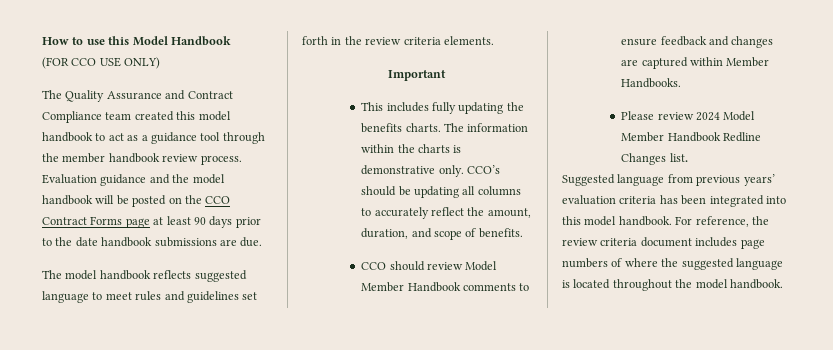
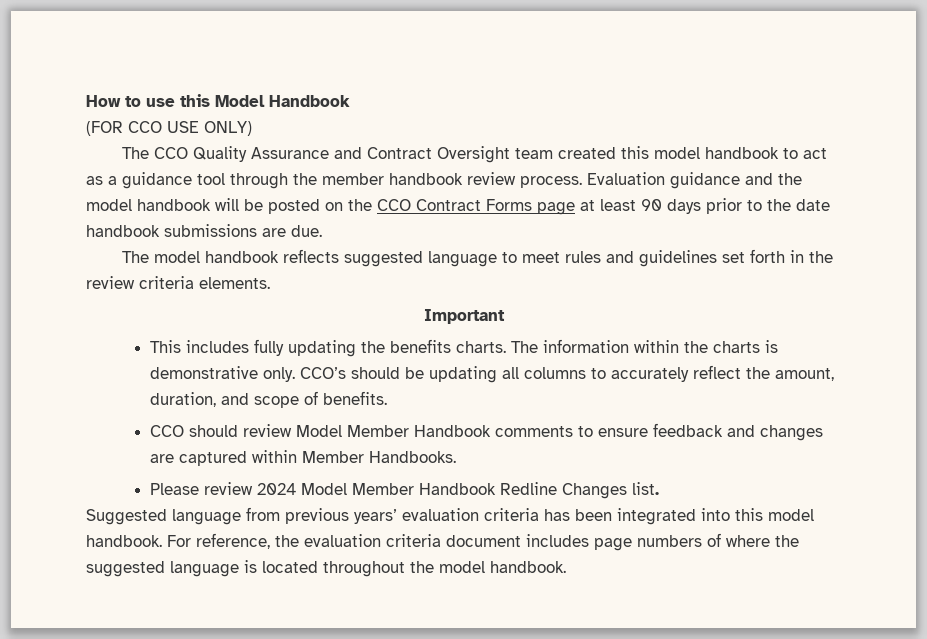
(62, 94) none -> [154,147,189,159] CCO
[42,111,102,123] Compliance -> [437,146,511,163] Oversight
[562,238,598,246] review -> [304,534,381,547] evaluation

